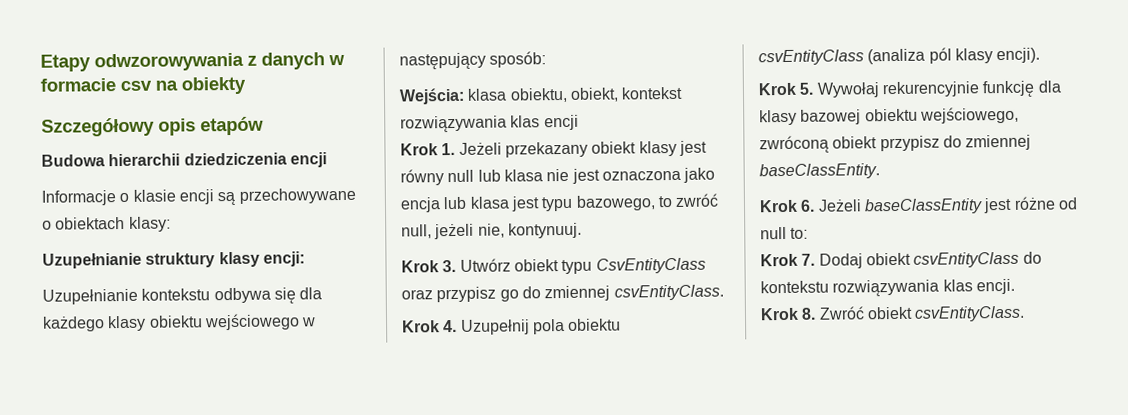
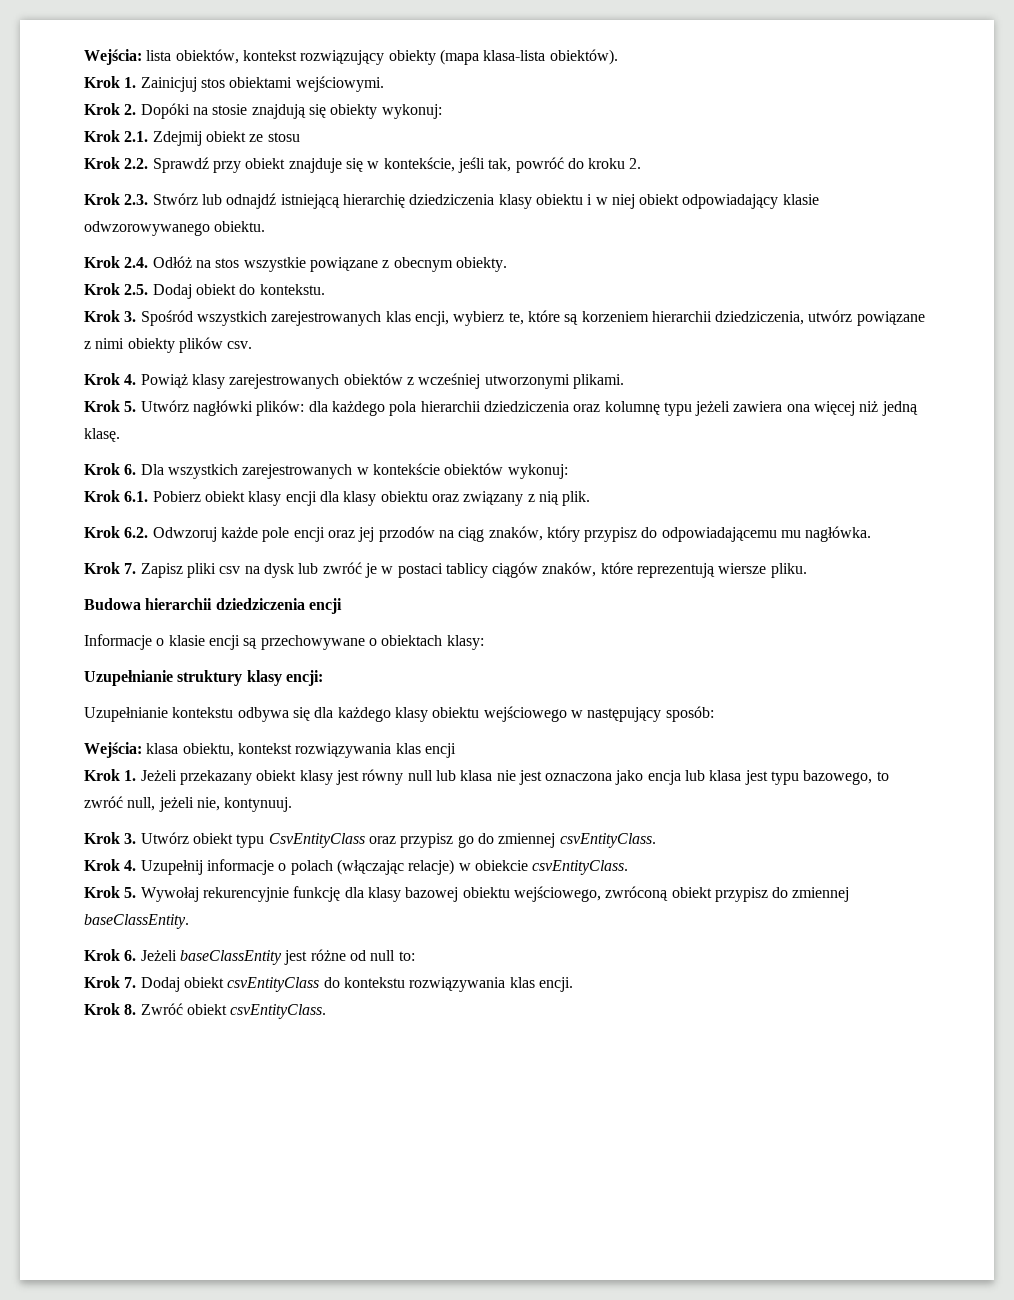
[40,52,345,72] [40,76,246,95] [41,116,264,137] Etapy odwzorowywania z danych w formacie csv na obiekty // Szczegółowy opis etapów -> [84,49,618,65] [84,76,384,92] [84,103,442,119] [84,130,300,146] [84,157,642,173] [84,193,819,209] [84,221,266,236] [84,256,507,272] [84,283,325,299] [84,310,925,326] [84,337,253,353] [84,373,624,389] [84,400,918,416] [84,428,120,442] [84,463,568,479] [84,490,591,506] [84,526,872,542] [84,562,807,578] Wejścia: lista obiektów, kontekst rozwiązujący obiekty (mapa klasa-lista obiektów). // Krok 1. Zainicjuj stos obiektami wejściowymi. // Krok 2. Dopóki na stosie znajdują się obiekty wykonuj: // Krok 2.1. Zdejmij obiekt ze stosu // Krok 2.2. Sprawdź przy obiekt znajduje się w kontekście, jeśli tak, powróć do kroku 2. // Krok 2.3. Stwórz lub odnajdź istniejącą hierarchię dziedziczenia klasy obiektu i w niej obiekt odpowiadający klasie odwzorowywanego obiektu. // Krok 2.4. Odłóż na stos wszystkie powiązane z obecnym obiekty. // Krok 2.5. Dodaj obiekt do kontekstu. // Krok 3. Spośród wszystkich zarejestrowanych klas encji, wybierz te, które są korzeniem hierarchii dziedziczenia, utwórz powiązane z nimi obiekty plików csv. // Krok 4. Powiąż klasy zarejestrowanych obiektów z wcześniej utworzonymi plikami. // Krok 5. Utwórz nagłówki plików: dla każdego pola hierarchii dziedziczenia oraz kolumnę typu jeżeli zawiera ona więcej niż jedną klasę. // Krok 6. Dla wszystkich zarejestrowanych w kontekście obiektów wykonuj: // Krok 6.1. Pobierz obiekt klasy encji dla klasy obiektu oraz związany z nią plik. // Krok 6.2. Odwzoruj każde pole encji oraz jej przodów na ciąg znaków, który przypisz do odpowiadającemu mu nagłówka. // Krok 7. Zapisz pliki csv na dysk lub zwróć je w postaci tablicy ciągów znaków, które reprezentują wiersze pliku.
[569,87,619,102] obiekt, -> (234, 750) none
[532,318,622,335] [758,47,1041,66] pola obiektu csvEntityClass (analiza pól klasy encji). -> [206,859,629,875] informacje o polach (włączając relacje) w obiekcie csvEntityClass.

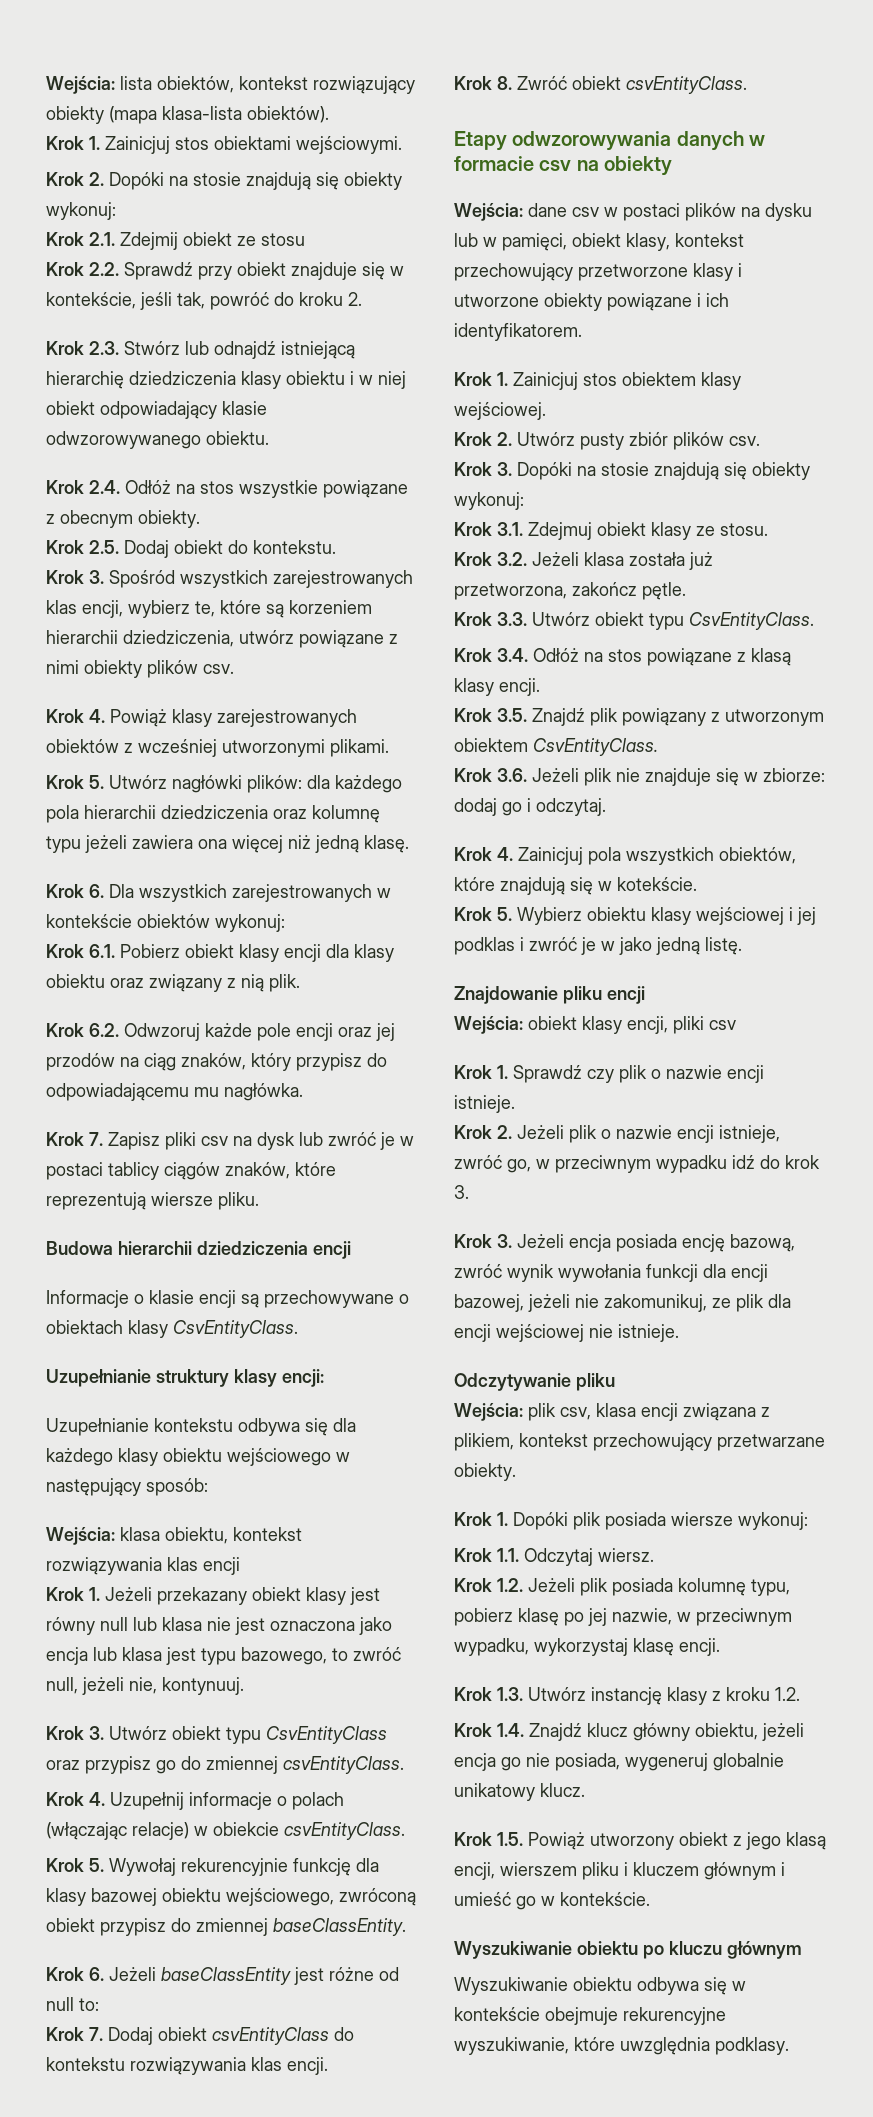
[446,635,484,650] klasy: -> [128,1320,298,1338] klasy CsvEntityClass.
(327, 1011) none -> [454,131,766,151] [454,156,673,176] [454,203,812,221] [454,233,744,251] [454,263,742,281] [454,293,729,311] [454,323,582,341] [454,372,741,390] [454,402,546,420] [454,432,760,450] [454,462,810,480] [454,492,524,510] [454,522,768,540] [454,552,713,570] [454,582,686,600] [454,612,814,630] [454,648,791,666] [454,678,540,696] [454,708,824,726] [454,738,658,756] [454,768,825,786] [454,798,606,816] [454,847,796,865] [454,877,697,895] [454,907,816,925] [454,937,742,955] [454,986,645,1004] [454,1016,736,1034] [454,1065,764,1083] [454,1095,515,1113] [454,1125,780,1143] [454,1155,820,1173] [454,1185,469,1199] [454,1234,795,1252] [454,1264,768,1282] [454,1294,791,1312] [454,1324,679,1342] [454,1373,615,1391] [454,1403,770,1421] [454,1433,825,1451] [454,1463,516,1481] [454,1512,808,1530] [454,1548,654,1566] [454,1578,790,1596] [454,1608,792,1626] [454,1638,720,1656] [454,1687,800,1705] [454,1723,804,1741] [454,1753,784,1771] [454,1783,585,1801] [454,1832,826,1850] [454,1862,785,1880] [454,1892,650,1910] [454,1941,802,1959] [454,1977,746,1995] [454,2007,726,2025] [454,2037,789,2055] // Etapy odwzorowywania danych w formacie csv na obiekty // Wejścia: dane csv w postaci plików na dysku lub w pamięci, obiekt klasy, kontekst przechowujący przetworzone klasy i utworzone obiekty powiązane i ich identyfikatorem. // Krok 1. Zainicjuj stos obiektem klasy wejściowej. // Krok 2. Utwórz pusty zbiór plików csv. // Krok 3. Dopóki na stosie znajdują się obiekty wykonuj: // Krok 3.1. Zdejmuj obiekt klasy ze stosu. // Krok 3.2. Jeżeli klasa została już przetworzona, zakończ pętle. // Krok 3.3. Utwórz obiekt typu CsvEntityClass. // Krok 3.4. Odłóż na stos powiązane z klasą klasy encji. // Krok 3.5. Znajdź plik powiązany z utworzonym obiektem CsvEntityClass. // Krok 3.6. Jeżeli plik nie znajduje się w zbiorze: dodaj go i odczytaj. // Krok 4. Zainicjuj pola wszystkich obiektów, które znajdują się w kotekście. // Krok 5. Wybierz obiektu klasy wejściowej i jej podklas i zwróć je w jako jedną listę. // Znajdowanie pliku encji // Wejścia: obiekt klasy encji, pliki csv // Krok 1. Sprawdź czy plik o nazwie encji istnieje. // Krok 2. Jeżeli plik o nazwie encji istnieje, zwróć go, w przeciwnym wypadku idź do krok 3. // Krok 3. Jeżeli encja posiada encję bazową, zwróć wynik wywołania funkcji dla encji bazowej, jeżeli nie zakomunikuj, ze plik dla encji wejściowej nie istnieje. // Odczytywanie pliku // Wejścia: plik csv, klasa encji związana z plikiem, kontekst przechowujący przetwarzane obiekty. // Krok 1. Dopóki plik posiada wiersze wykonuj: // Krok 1.1. Odczytaj wiersz. // Krok 1.2. Jeżeli plik posiada kolumnę typu, pobierz klasę po jej nazwie, w przeciwnym wypadku, wykorzystaj klasę encji. // Krok 1.3. Utwórz instancję klasy z kroku 1.2. // Krok 1.4. Znajdź klucz główny obiektu, jeżeli encja go nie posiada, wygeneruj globalnie unikatowy klucz. // Krok 1.5. Powiąż utworzony obiekt z jego klasą encji, wierszem pliku i kluczem głównym i umieść go w kontekście. // Wyszukiwanie obiektu po kluczu głównym // Wyszukiwanie obiektu odbywa się w kontekście obejmuje rekurencyjne wyszukiwanie, które uwzględnia podklasy.

